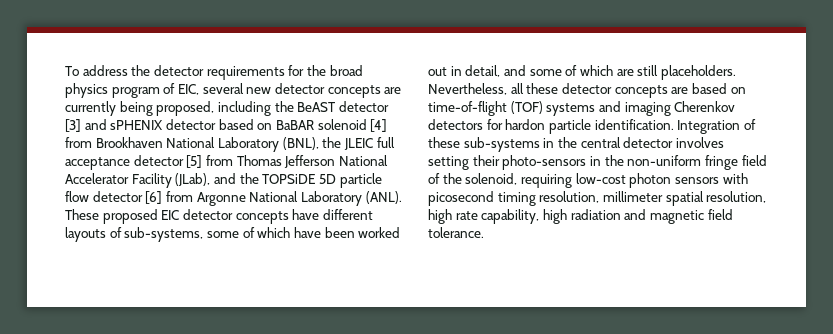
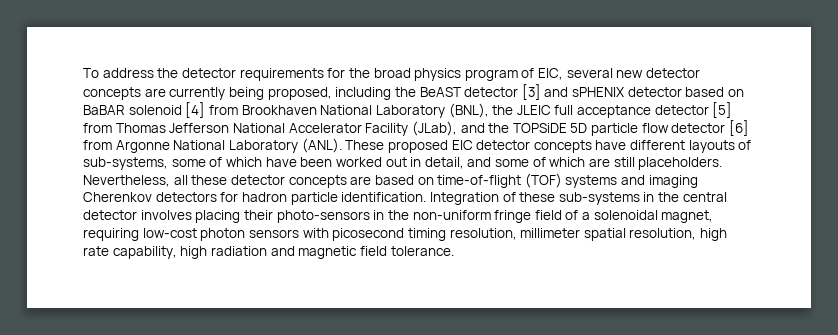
[505,119,546,130] hardon -> [241,192,287,202] hadron
[428,156,469,170] setting -> [195,210,241,223] placing
[442,173,518,185] the solenoid, -> [582,210,714,223] a solenoidal magnet,

